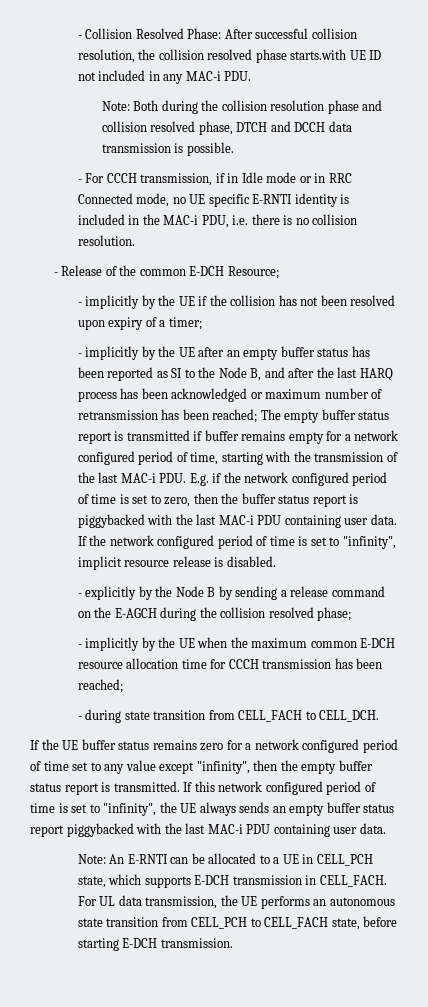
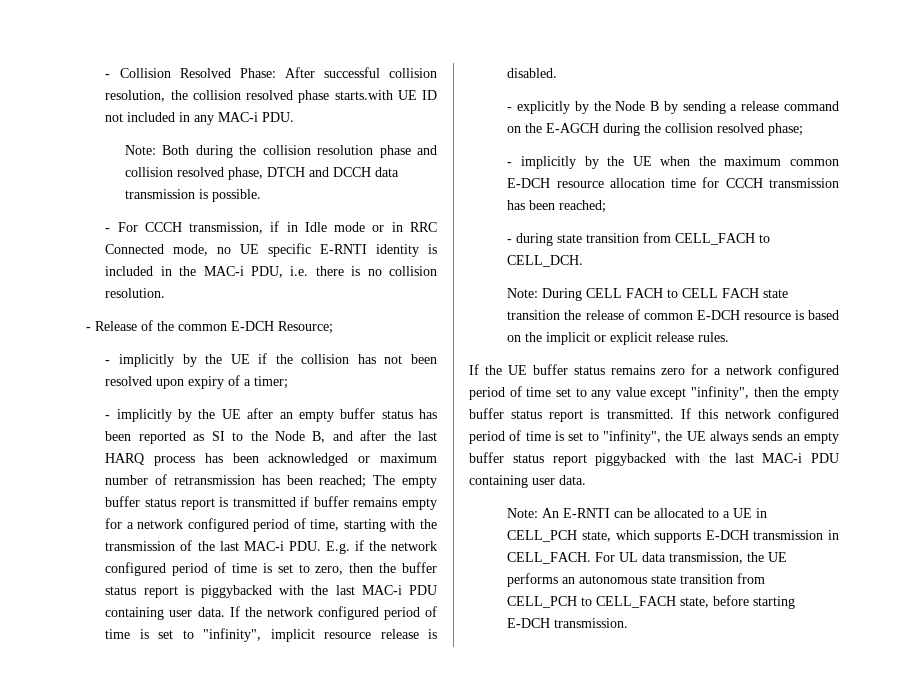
(380, 716) none -> [507,288,789,301] [507,309,840,320] [507,332,730,345] // Note: During CELL FACH to CELL FACH state transition the release of common E-DCH resource is based on the implicit or explicit release rules.

